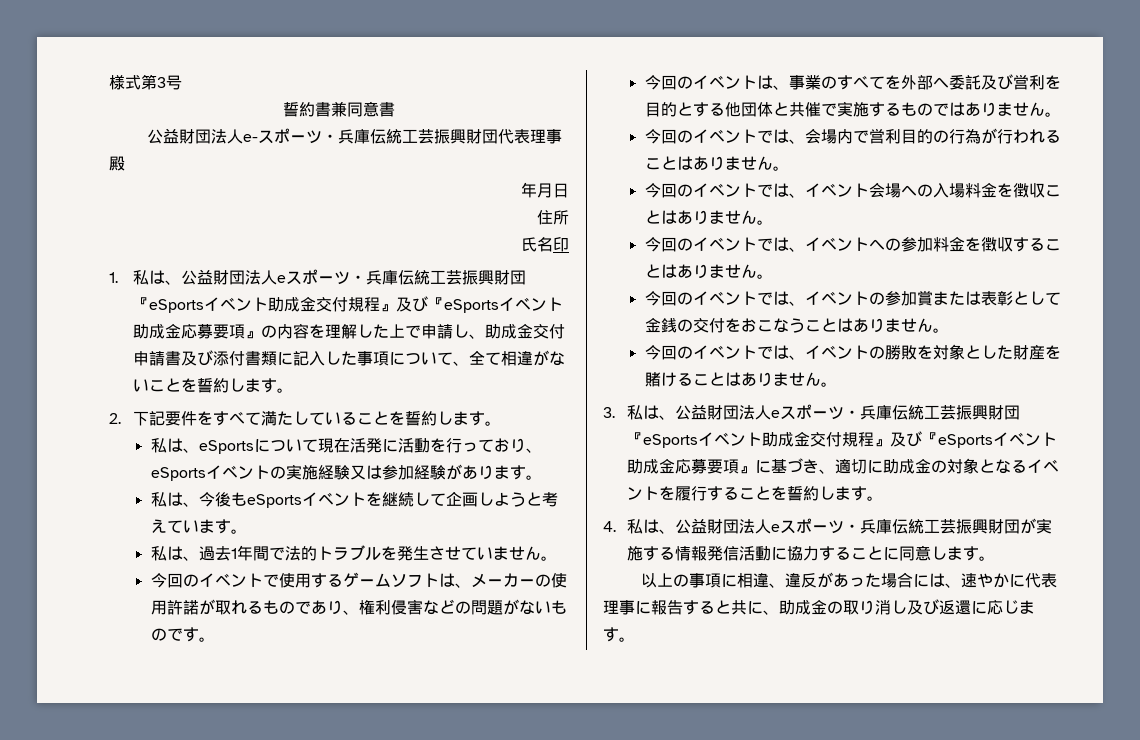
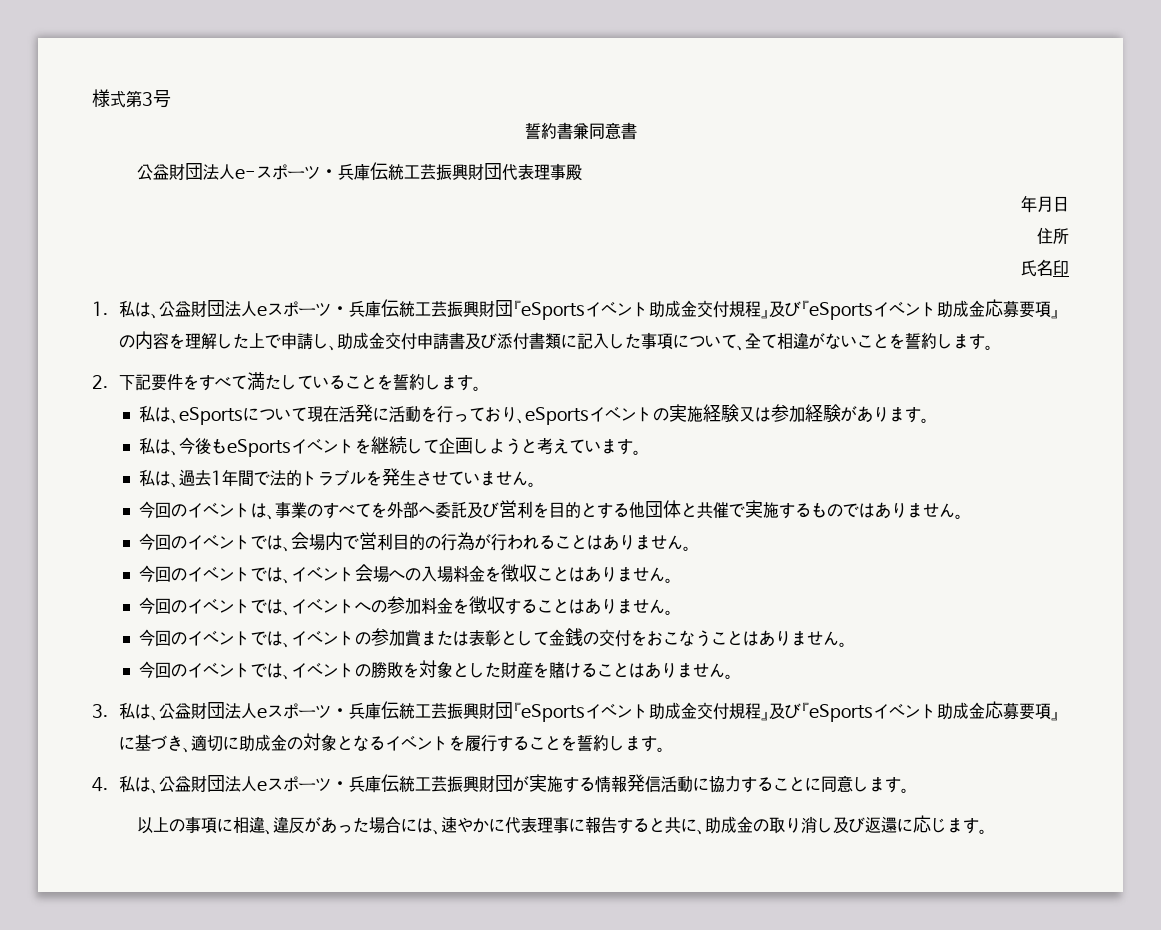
[150,572,567,588] [150,599,567,615] [150,627,215,642] // 今回のイベントで使用するゲームソフトは、メーカーの使用許諾が取れるものであり、権利侵害などの問題がないものです。 -> (536, 484) none

